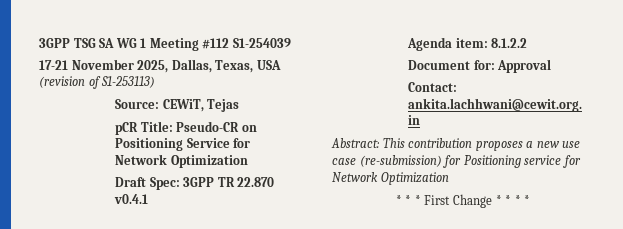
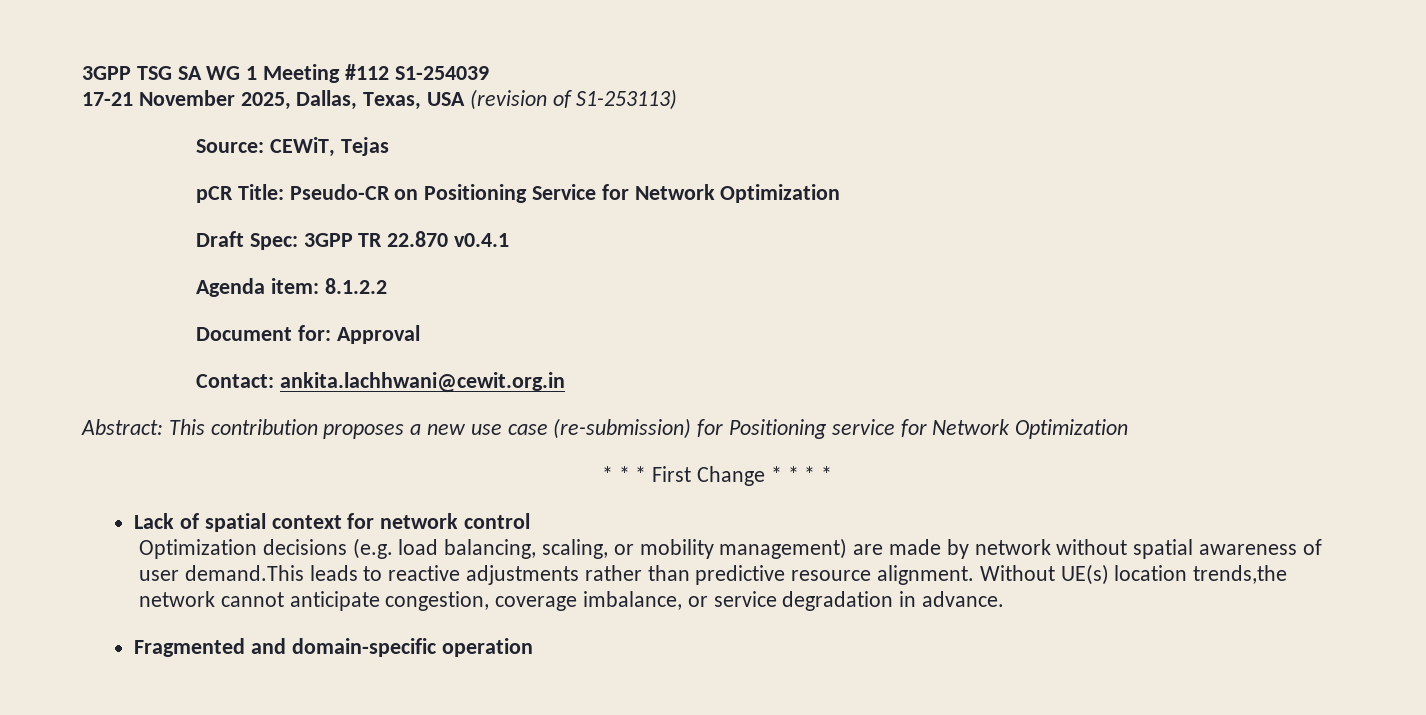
(531, 200) none -> [134,513,530,532] [138,538,1322,559] [138,564,1288,585] [138,591,1005,611] [134,638,533,657] // Lack of spatial context for network control // Optimization decisions (e.g. load balancing, scaling, or mobility management) are made by network without spatial awareness of user demand.This leads to reactive adjustments rather than predictive resource alignment. Without UE(s) location trends,the network cannot anticipate congestion, coverage imbalance, or service degradation in advance. // Fragmented and domain-specific operation

